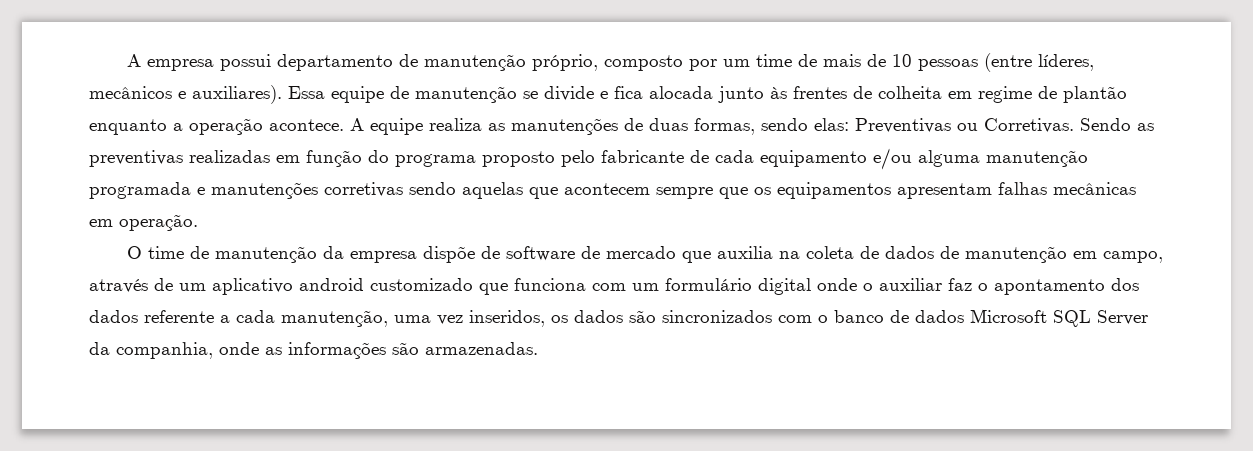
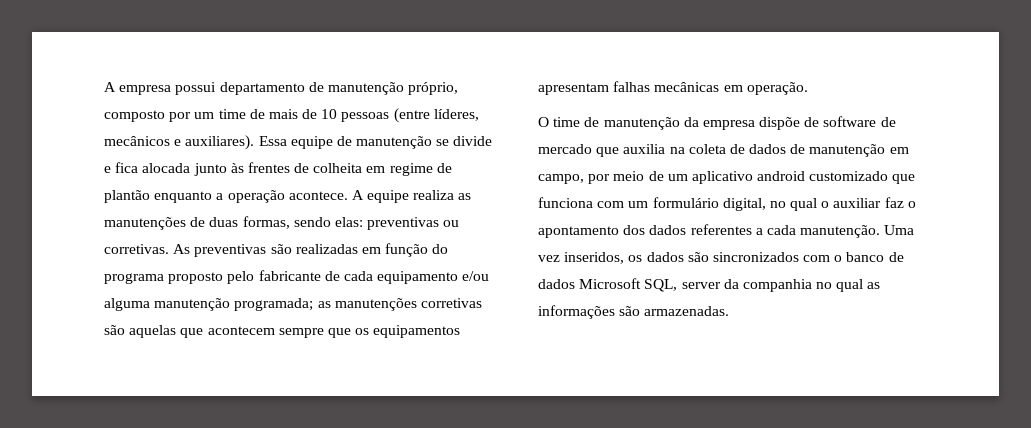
[855,118,1154,133] [89,150,183,167] Preventivas ou Corretivas. Sendo as preventivas -> [367,217,460,230] [104,244,292,257] preventivas ou corretivas. As preventivas são
[89,182,205,199] programada e -> [234,298,331,311] programada; as
[409,182,456,195] sendo -> [104,325,125,335] são
[89,279,148,293] através -> [588,171,645,184] por meio
[758,278,857,295] digital onde -> [722,198,818,211] digital, no qual
[144,310,214,323] referente -> [690,224,752,235] referentes
[281,310,431,327] manutenção, uma -> [800,225,915,238] manutenção. Uma
[1053,310,1148,327] [89,342,259,359] SQL Server da companhia, onde -> [644,279,864,292] SQL, server da companhia no qual

